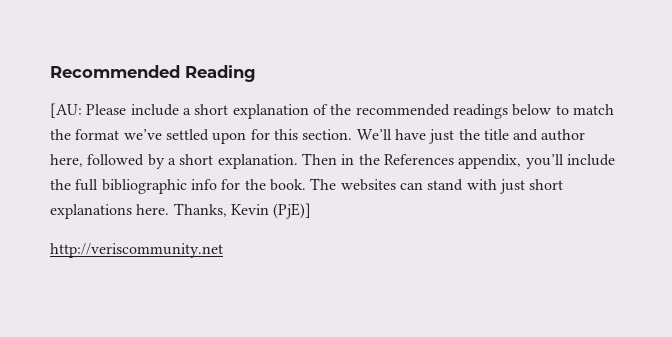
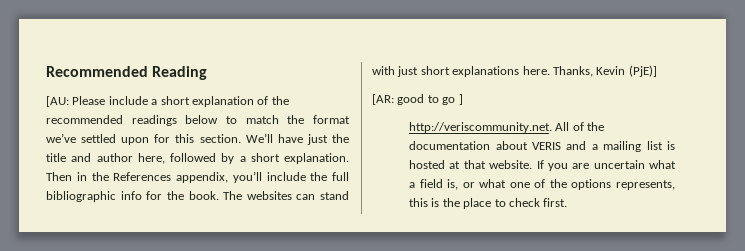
[50,243,223,258] http://veriscommunity.net -> [372,94,463,105] [409,122,605,133] [409,141,675,152] [409,160,676,171] [409,179,675,190] [409,198,568,209] [AR: good to go ] // http://veriscommunity.net. All of the documentation about VERIS and a mailing list is hosted at that website. If you are uncertain what a field is, or what one of the options represents, this is the place to check first.

